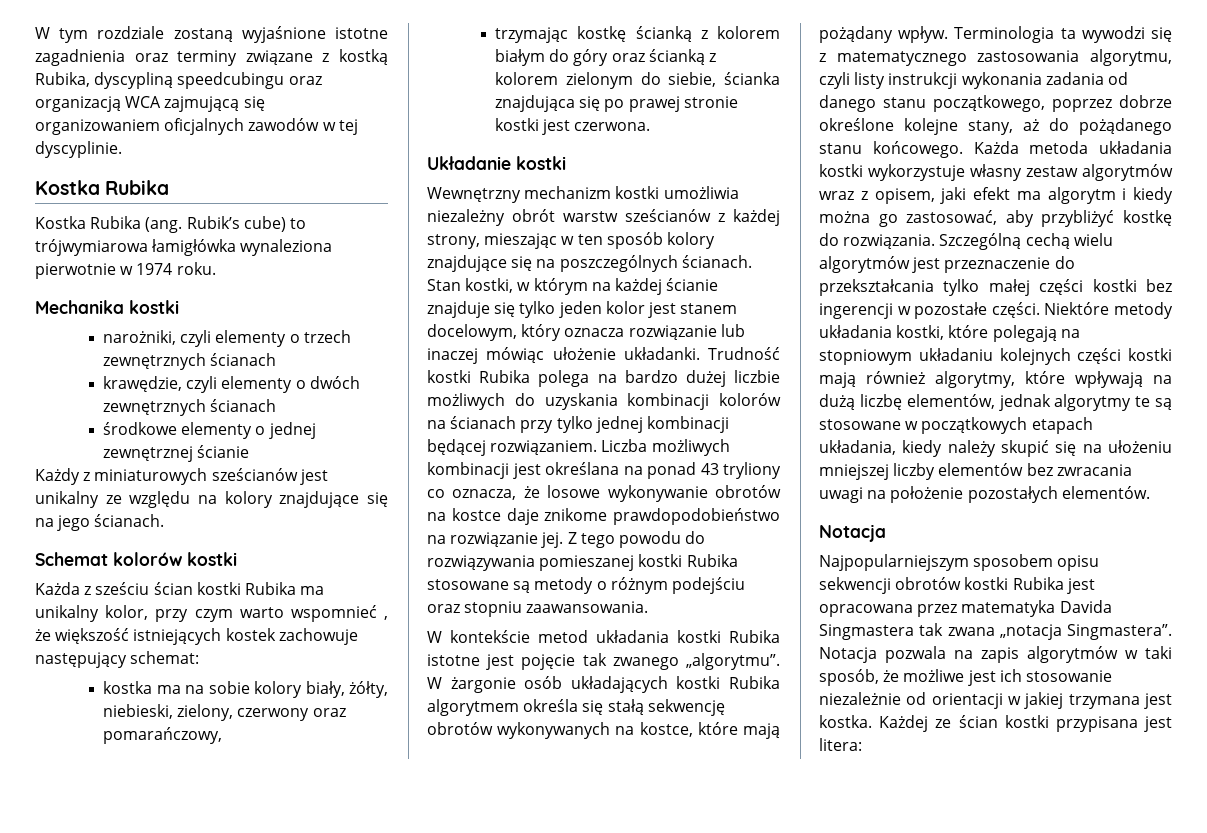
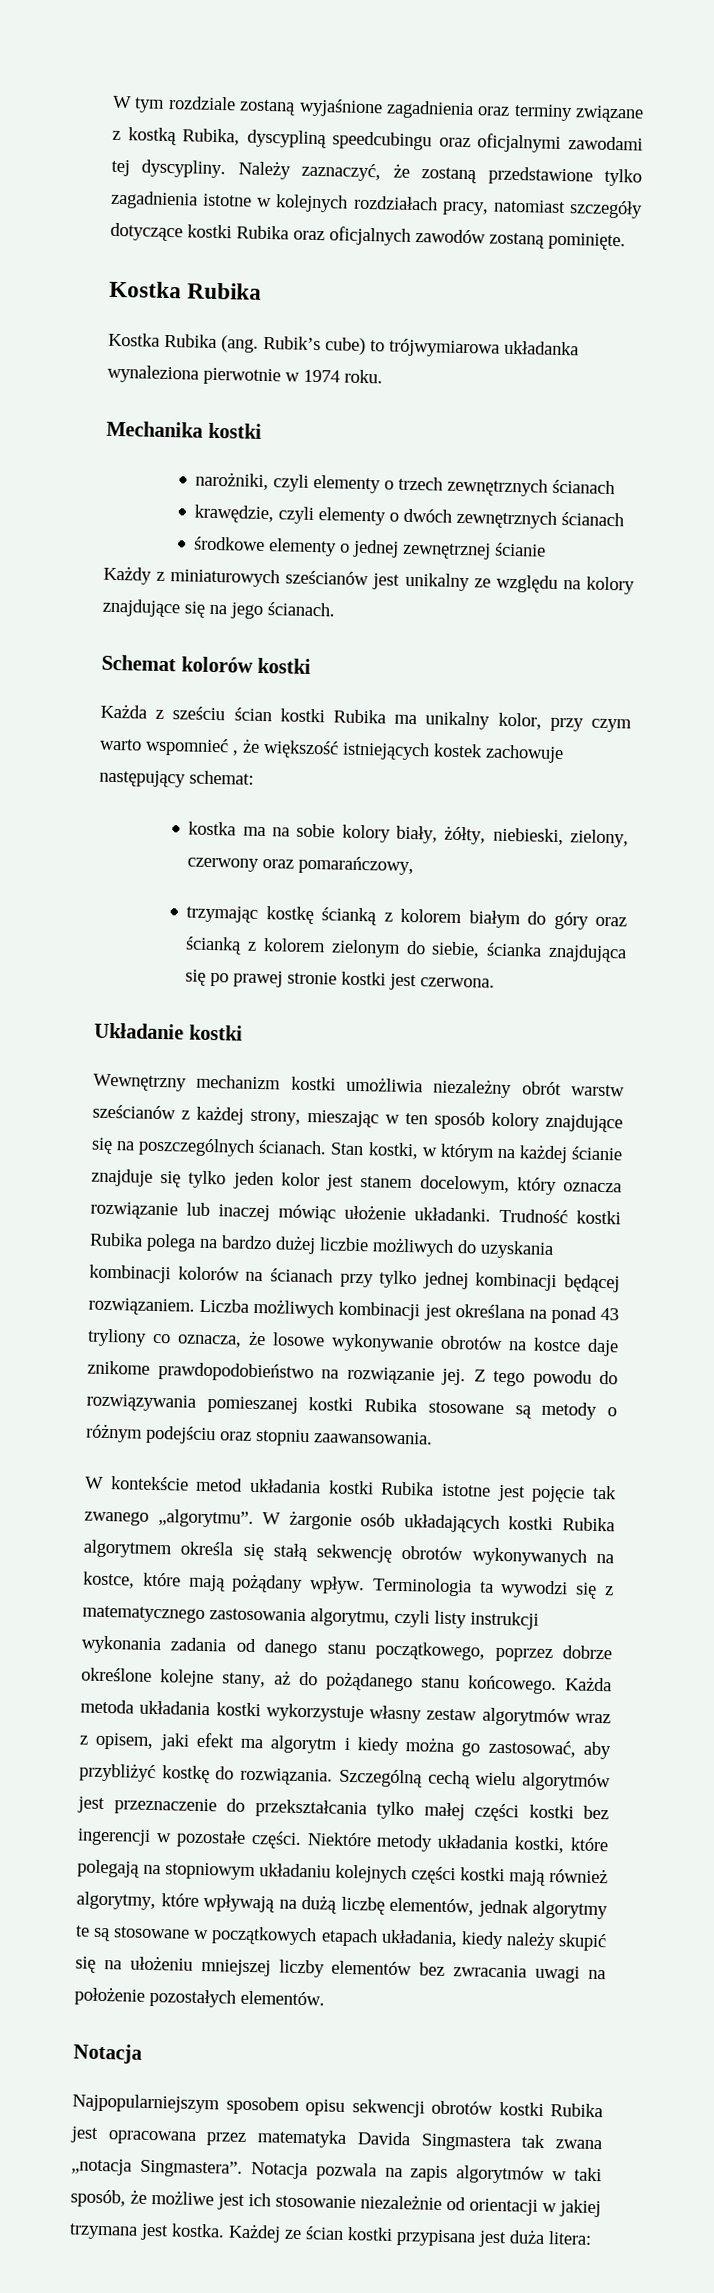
[334,27,388,39] istotne -> (383, 108) none
[35,96,265,112] [35,118,358,135] [35,141,122,158] organizacją WCA zajmującą się organizowaniem oficjalnych zawodów w tej dyscyplinie. -> [477,133,643,153] [111,159,642,187] [110,190,643,219] [110,222,626,251] oficjalnymi zawodami tej dyscypliny. Należy zaznaczyć, że zostaną przedstawione tylko zagadnienia istotne w kolejnych rozdziałach pracy, natomiast szczegóły dotyczące kostki Rubika oraz oficjalnych zawodów zostaną pominięte.
[151,239,237,256] łamigłówka -> [504,340,579,356] układanka
(1172, 724) none -> [509,2229,545,2245] duża

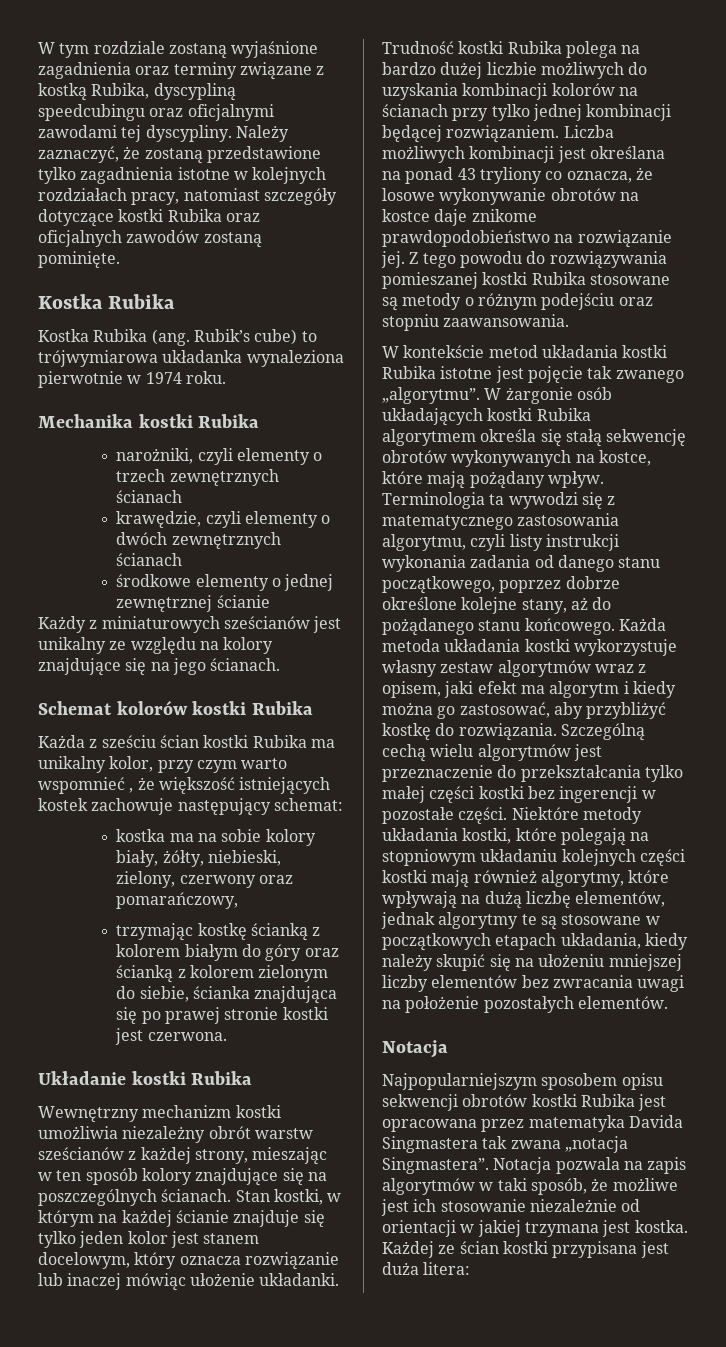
(262, 430) none -> [198,414,260,428] Rubika
(312, 665) none -> [252,701,314,715] Rubika
(243, 1032) none -> [191,1071,253,1085] Rubika

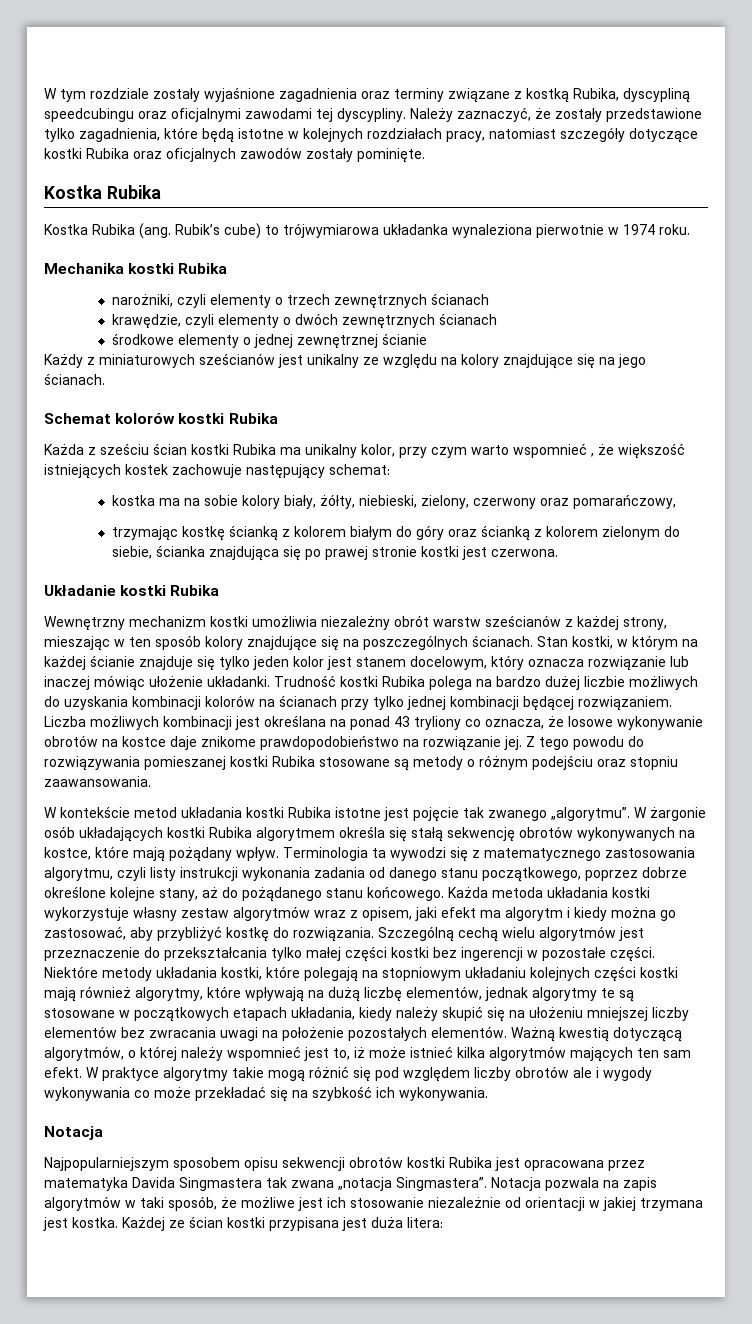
[168,43,227,59] zostaną -> [153,88,200,102] zostały
[144,148,203,164] zostaną -> [555,108,602,122] zostały
[80,167,174,184] zagadnienia -> [79,127,234,143] zagadnienia, które będą
[203,232,262,248] zostaną -> [306,148,353,162] zostały
(668, 1002) none -> [511,1027,682,1042] [44,1046,691,1062] [44,1066,652,1082] [44,1086,488,1102] Ważną kwestią dotyczącą algorytmów, o której należy wspomnieć jest to, iż może istnieć kilka algorytmów mających ten sam efekt. W praktyce algorytmy takie mogą różnić się pod względem liczby obrotów ale i wygody wykonywania co może przekładać się na szybkość ich wykonywania.

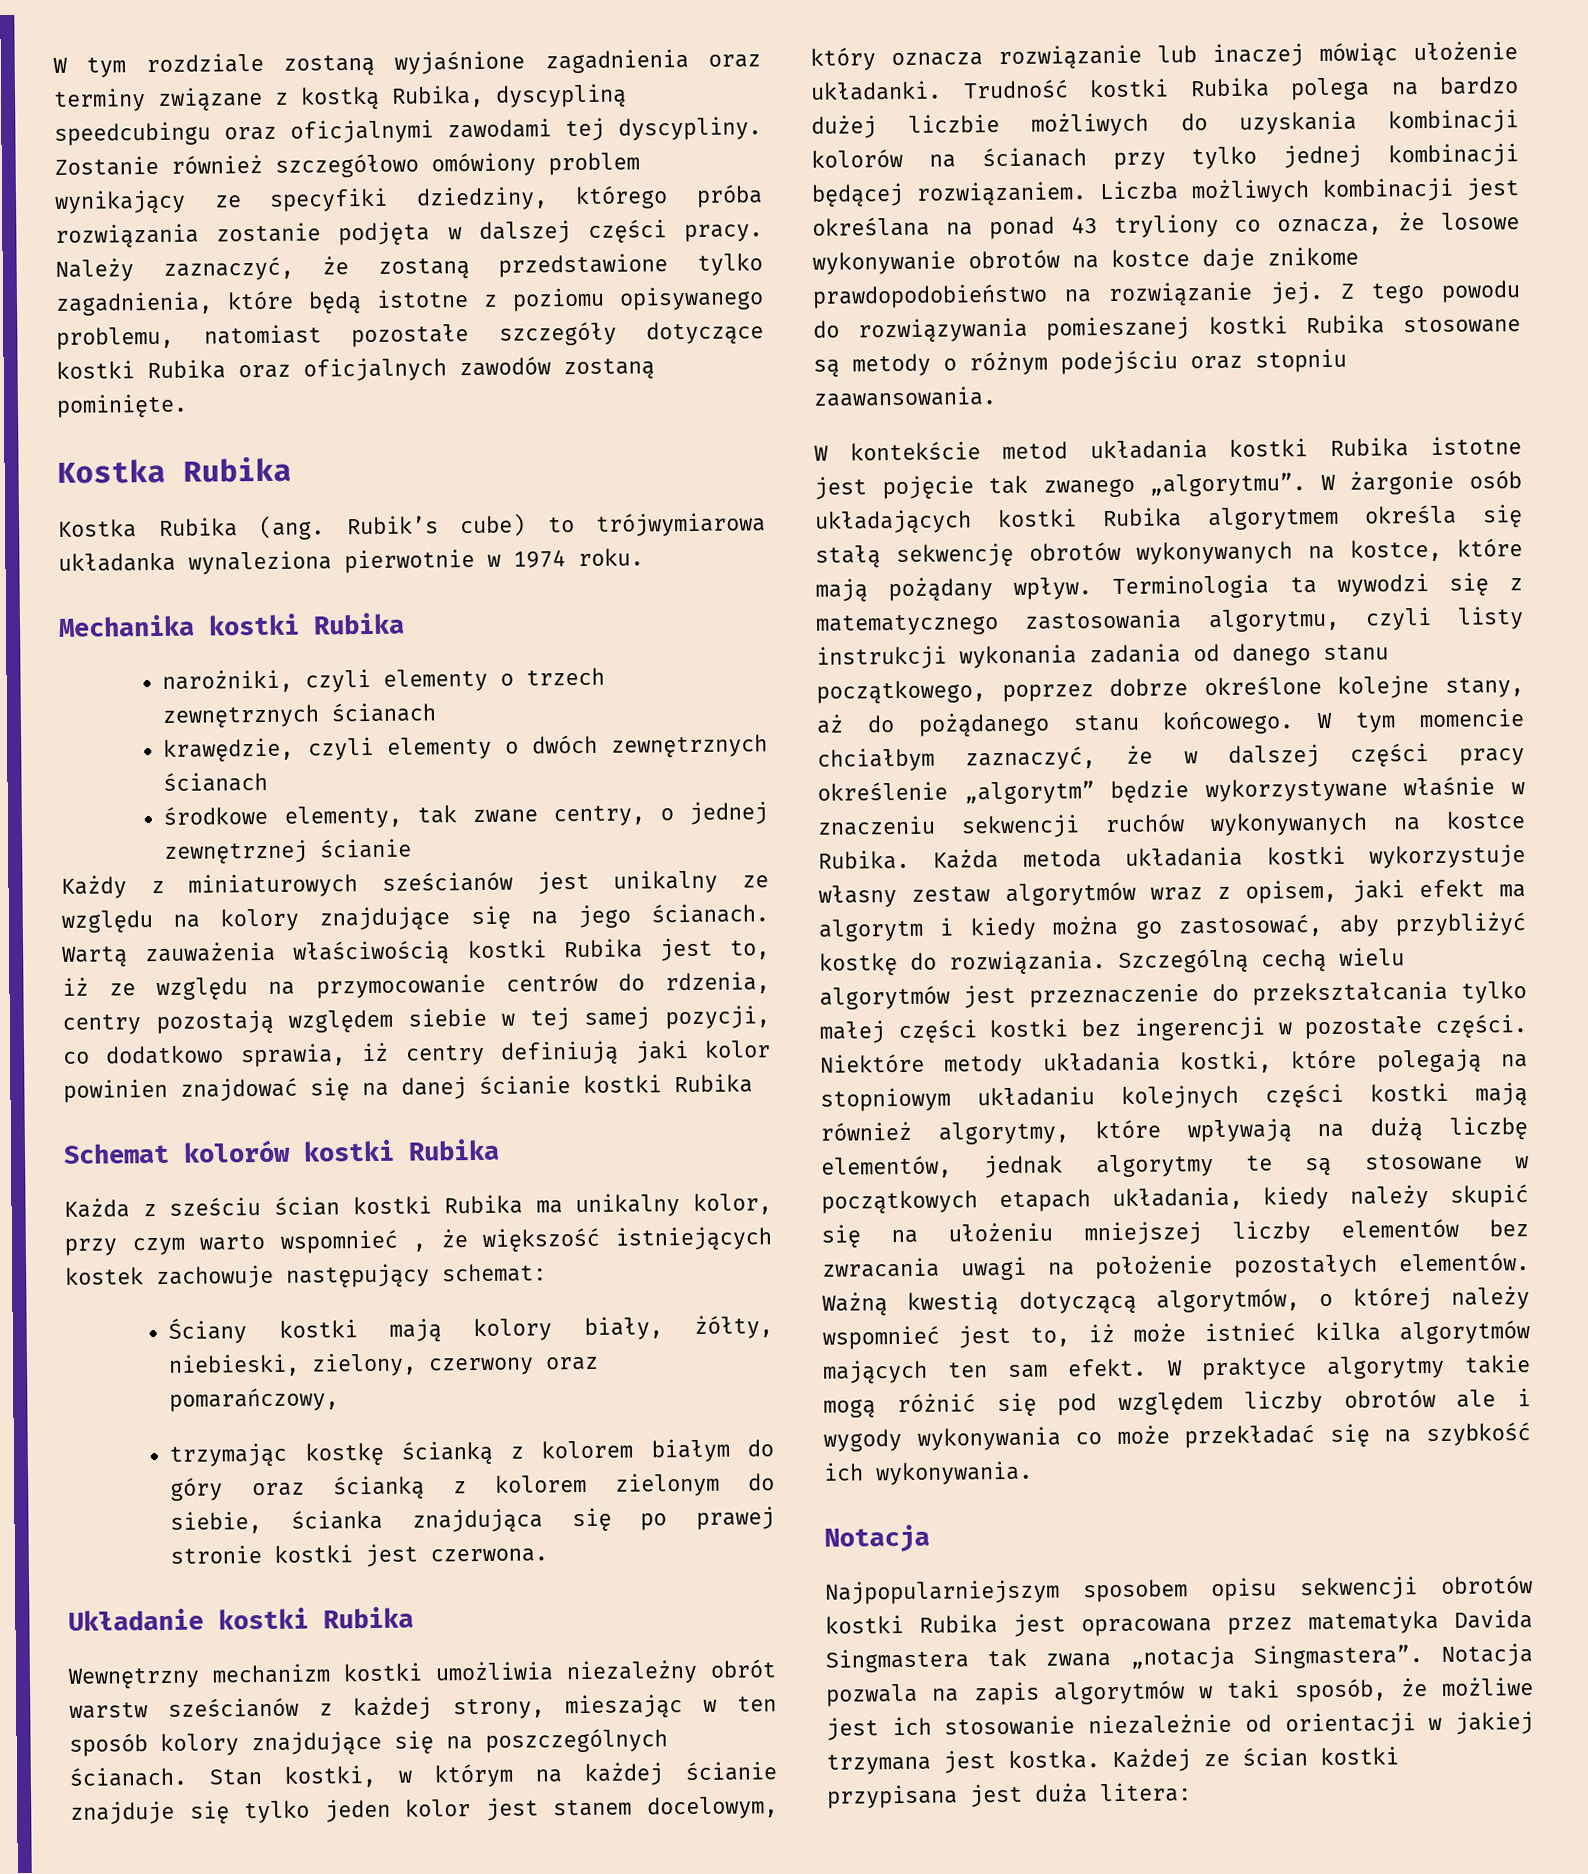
[153,88,200,102] zostały -> [283,54,375,76] zostaną
(406, 115) none -> [54,152,640,178] [54,184,763,214] [55,219,763,248] Zostanie również szczegółowo omówiony problem wynikający ze specyfiki dziedziny, którego próba rozwiązania zostanie podjęta w dalszej części pracy.
[555,108,602,122] zostały -> [377,258,470,279] zostaną
[288,128,556,142] w kolejnych rozdziałach pracy, natomiast -> [483,286,764,312] [56,324,469,350] z poziomu opisywanego problemu, natomiast pozostałe
[306,148,353,162] zostały -> [563,358,655,380] zostaną
[178,334,240,348] elementy -> [283,805,645,829] elementy, tak zwane centry,
(105, 379) none -> [62,937,770,967] [62,971,770,1001] [62,1005,770,1035] [63,1040,772,1068] [63,1073,753,1103] Wartą zauważenia właściwością kostki Rubika jest to, iż ze względu na przymocowanie centrów do rdzenia, centry pozostają względem siebie w tej samej pozycji, co dodatkowo sprawia, iż centry definiują jaki kolor powinien znajdować się na danej ścianie kostki Rubika
[112,495,239,506] kostka ma na sobie -> [168,1318,443,1344] Ściany kostki mają
(444, 894) none -> [1317,708,1525,733] [817,743,1525,772] [817,776,1525,805] [817,811,1526,839] [818,849,910,870] W tym momencie chciałbym zaznaczyć, że w dalszej części pracy określenie „algorytm” będzie wykorzystywane właśnie w znaczeniu sekwencji ruchów wykonywanych na kostce Rubika.

